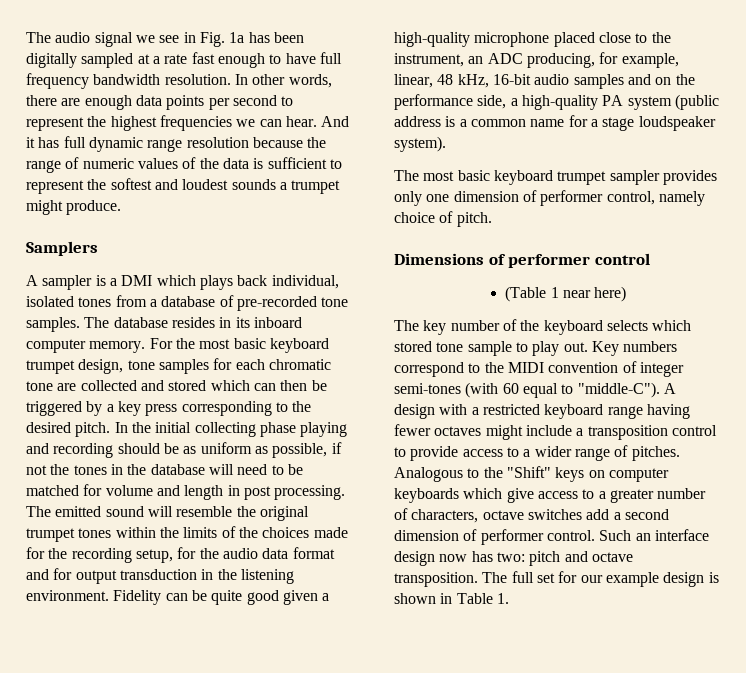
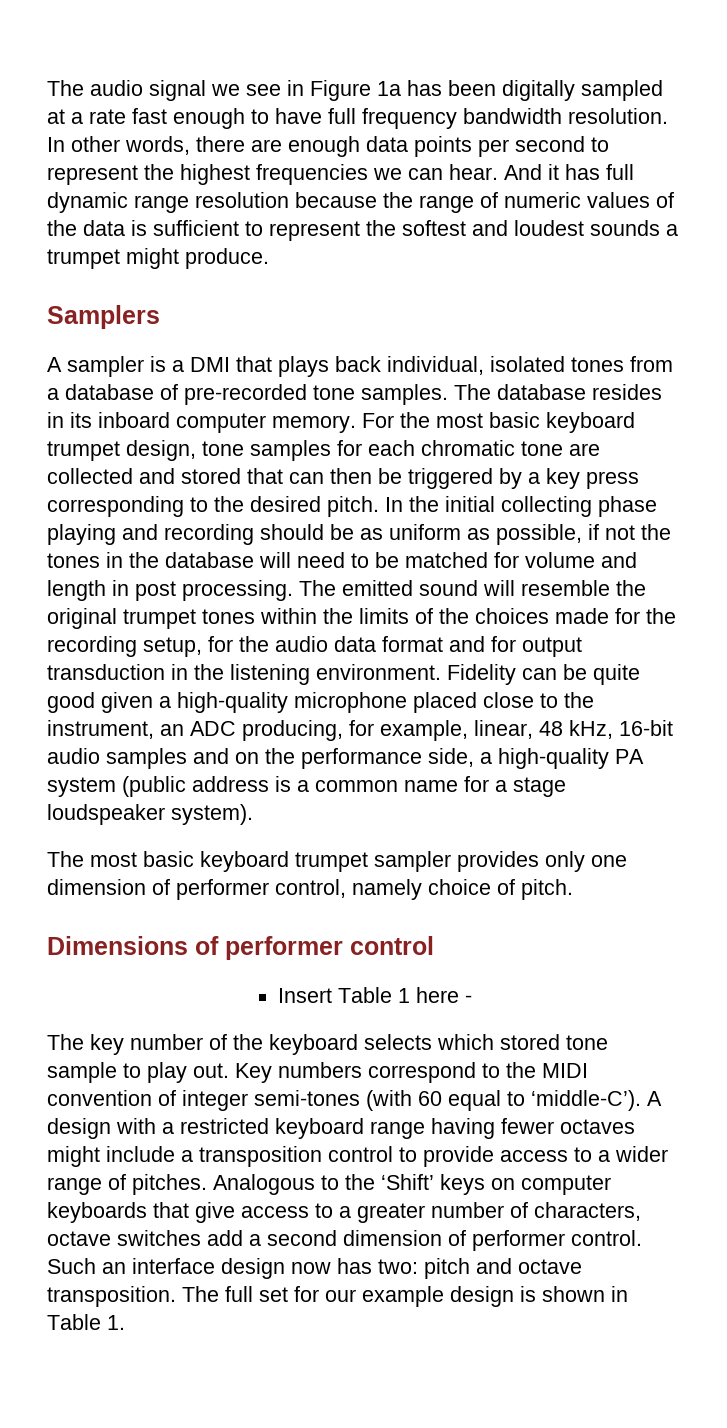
[199,32,225,47] Fig. -> [310,80,371,101] Figure
[156,275,196,286] which -> [236,356,272,372] that
[210,380,250,391] which -> [247,468,283,484] that
[505,286,627,302] (Table 1 near here) -> [278,987,473,1003] Insert Table 1 here -
[577,382,660,398] "middle-C"). -> [531,1090,641,1111] ‘middle-C’).
[506,466,551,478] "Shift" -> [381,1174,434,1190] ‘Shift’
[463,488,503,499] which -> [153,1202,189,1218] that

